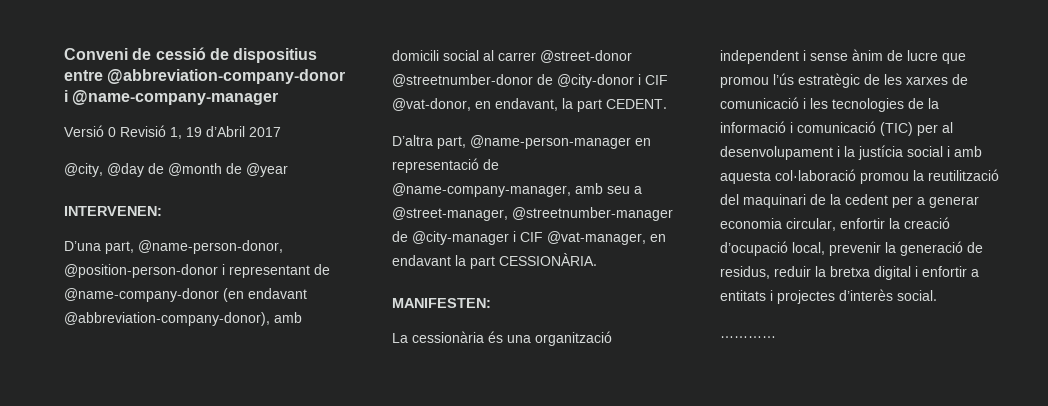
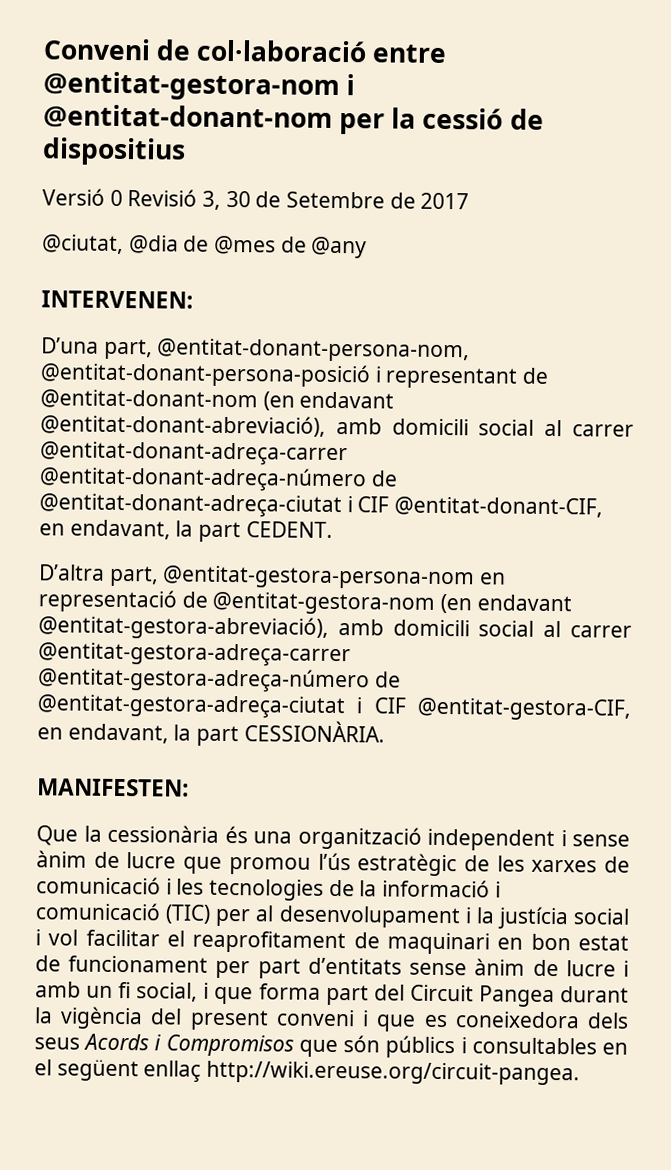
(152, 54) none -> [196,39,447,64] [43,71,356,102] [43,104,417,135] col·laboració entre @entitat-gestora-nom i @entitat-donant-nom per la
[64,69,346,84] [64,90,279,105] entre @abbreviation-company-donor i @name-company-manager -> (186, 151) none
[170,126,281,139] [64,163,288,177] 1, 19 d’Abril 2017 // @city, @day de @month de @year -> [202,190,470,210] [42,234,368,259] 3, 30 de Setembre de 2017 // @ciutat, @dia de @mes de @any
[138,240,283,254] [64,264,218,278] @name-person-donor, @position-person-donor -> [157,338,471,363] [40,362,371,388] @entitat-donant-persona-nom, @entitat-donant-persona-posició
[64,288,307,302] [64,312,302,326] [392,50,632,63] [392,74,668,88] [392,98,471,111] @name-company-donor (en endavant @abbreviation-company-donor), amb domicili social al carrer @street-donor @streetnumber-donor de @city-donor i CIF @vat-donor, -> [40,389,395,411] [40,414,634,437] [40,441,348,467] [39,466,398,493] [39,493,604,519] @entitat-donant-nom (en endavant @entitat-donant-abreviació), amb domicili social al carrer @entitat-donant-adreça-carrer @entitat-donant-adreça-número de @entitat-donant-adreça-ciutat i CIF @entitat-donant-CIF,
[470,135,631,149] @name-person-manager -> [162,565,476,590] @entitat-gestora-persona-nom
[392,183,642,197] [392,207,673,221] [392,231,666,245] [392,255,451,266] @name-company-manager, amb seu a @street-manager, @streetnumber-manager de @city-manager i CIF @vat-manager, en endavant -> [212,591,572,615] [38,615,632,640] [38,642,351,668] [38,667,401,694] [37,694,631,721] [37,723,169,744] @entitat-gestora-nom (en endavant @entitat-gestora-abreviació), amb domicili social al carrer @entitat-gestora-adreça-carrer @entitat-gestora-adreça-número de @entitat-gestora-adreça-ciutat i CIF @entitat-gestora-CIF, en endavant,
[392,333,408,343] La -> [36,825,102,846] Que la
[954,146,982,157] [720,169,999,184] [720,194,979,208] [720,217,950,231] [720,241,983,256] [720,266,979,280] [720,289,937,304] [720,336,776,338] amb aquesta col·laboració promou la reutilització del maquinari de la cedent per a generar economia circular, enfortir la creació d’ocupació local, prevenir la generació de residus, reduir la bretxa digital i enfortir a entitats i projectes d’interès social. // ………… -> [48,929,629,955] [35,955,629,979] [35,981,629,1008] [34,1006,629,1032] [34,1033,628,1059] [34,1059,581,1086] vol facilitar el reaprofitament de maquinari en bon estat de funcionament per part d’entitats sense ànim de lucre i amb un fi social, i que forma part del Circuit Pangea durant la vigència del present conveni i que es coneixedora dels seus Acords i Compromisos que són públics i consultables en el següent enllaç http://wiki.ereuse.org/circuit-pangea.

